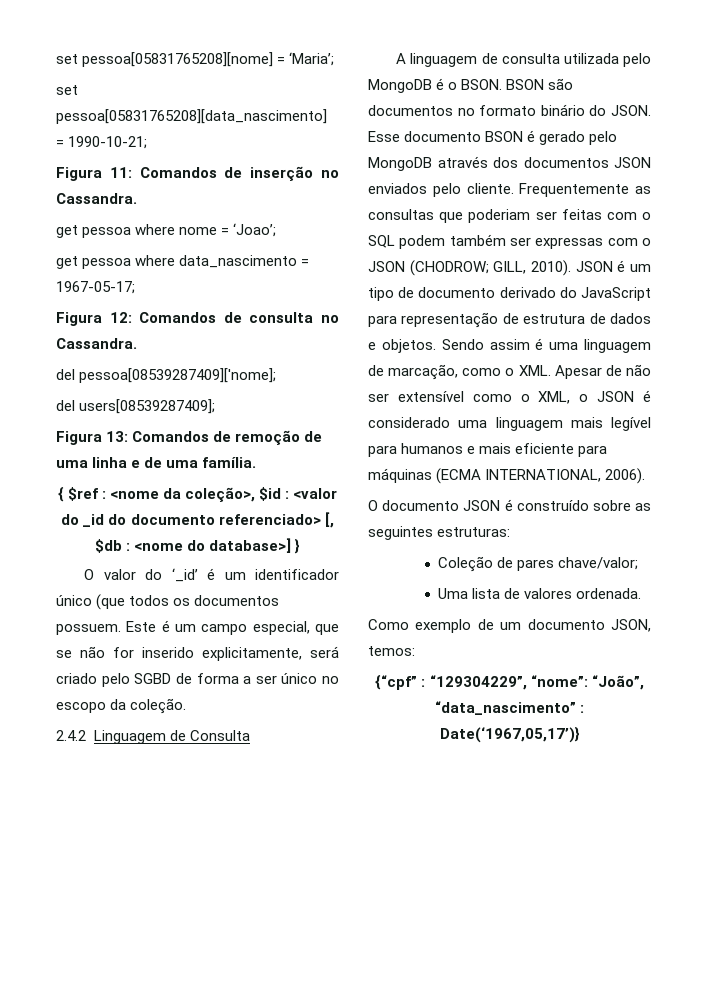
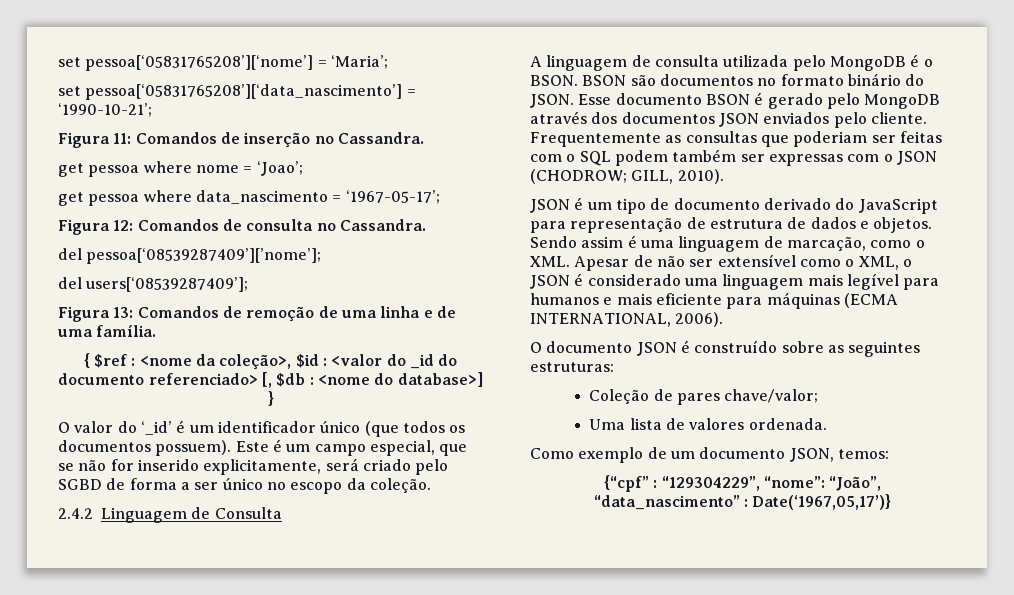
[56,52,274,67] set pessoa[05831765208][nome] -> [58,55,314,71] set pessoa[‘05831765208’][‘nome’]
[56,109,327,124] [56,136,148,149] pessoa[05831765208][data_nascimento] = 1990-10-21; -> [85,84,416,100] [58,103,152,117] pessoa[‘05831765208’][‘data_nascimento’] = ‘1990-10-21’;
[56,281,135,294] 1967-05-17; -> [345,190,440,204] ‘1967-05-17’;
[79,368,277,383] [56,399,216,414] pessoa[08539287409]['nome]; // del users[08539287409]; -> [86,248,322,264] [58,277,249,292] pessoa[‘08539287409’][’nome’]; // del users[‘08539287409’];
[56,624,121,635] possuem. -> [155,440,232,456] possuem).
(571, 268) none -> (724, 176) //

